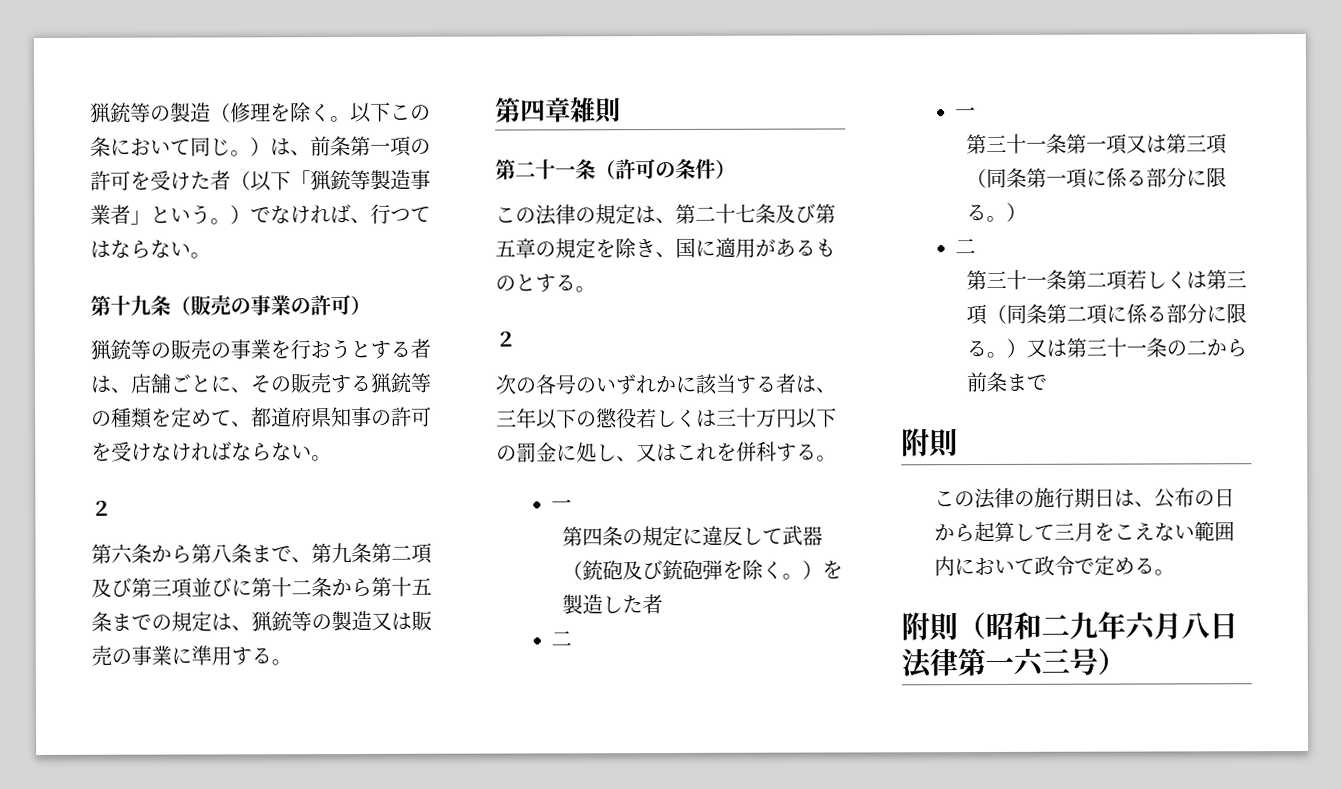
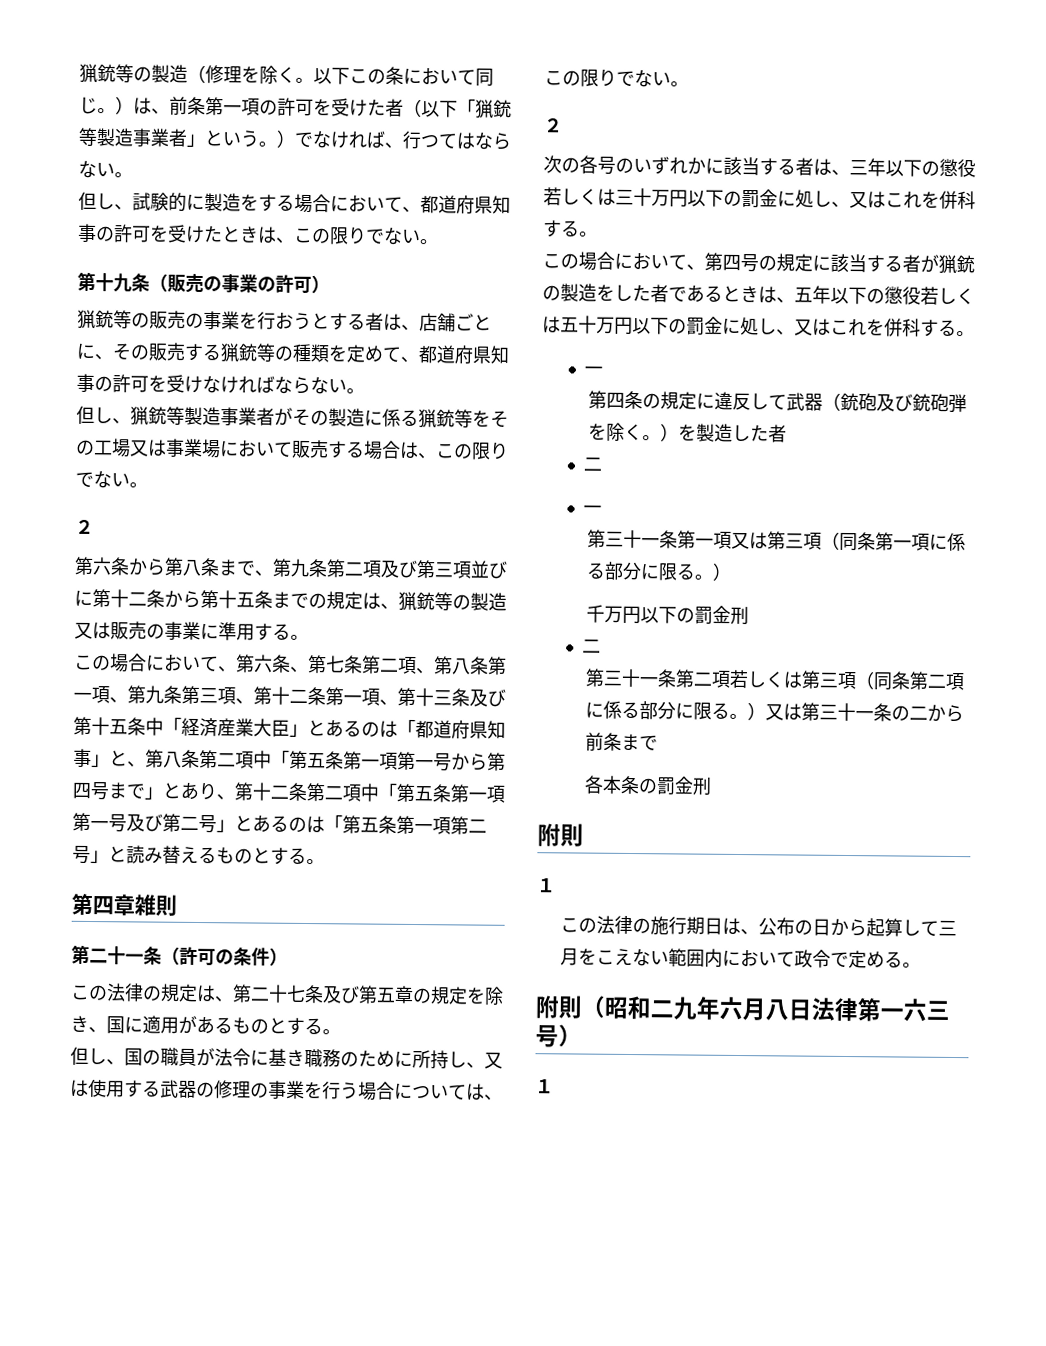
(211, 255) none -> [78,191,511,215] [77,223,439,245] // 但し、試験的に製造をする場合において、都道府県知事の許可を受けたときは、この限りでない。
(332, 458) none -> [76,405,509,429] [75,438,509,460] [75,471,148,489] // 但し、猟銃等製造事業者がその製造に係る猟銃等をその工場又は事業場において販売する場合は、この限りでない。
(292, 662) none -> [74,653,507,675] [73,685,506,707] [73,716,506,740] [73,748,506,772] [72,781,505,803] [72,812,487,835] [72,845,325,865] // この場合において、第六条、第七条第二項、第八条第一項、第九条第三項、第十二条第一項、第十三条及び第十五条中「経済産業大臣」とあるのは「都道府県知事」と、第八条第二項中「第五条第一項第一号から第四号まで」とあり、第十二条第二項中「第五条第一項第一号及び第二号」とあるのは「第五条第一項第二号」と読み替えるものとする。
(596, 289) none -> [70,1046,503,1070] [70,1078,503,1101] [544,68,689,88] // 但し、国の職員が法令に基き職務のために所持し、又は使用する武器の修理の事業を行う場合については、この限りでない。
(837, 458) none -> [542,251,975,274] [542,283,975,305] [542,315,975,337] // この場合において、第四号の規定に該当する者が猟銃の製造をした者であるときは、五年以下の懲役若しくは五十万円以下の罰金に処し、又はこれを併科する。
(1027, 212) none -> [586,604,750,626] // 千万円以下の罰金刑
[901,428,958,458] // 附則 -> [584,775,713,796] [537,823,584,847] [536,878,556,893] // 各本条の罰金刑 // 附則 // １
(1126, 661) none -> [535,1079,554,1094] // １

